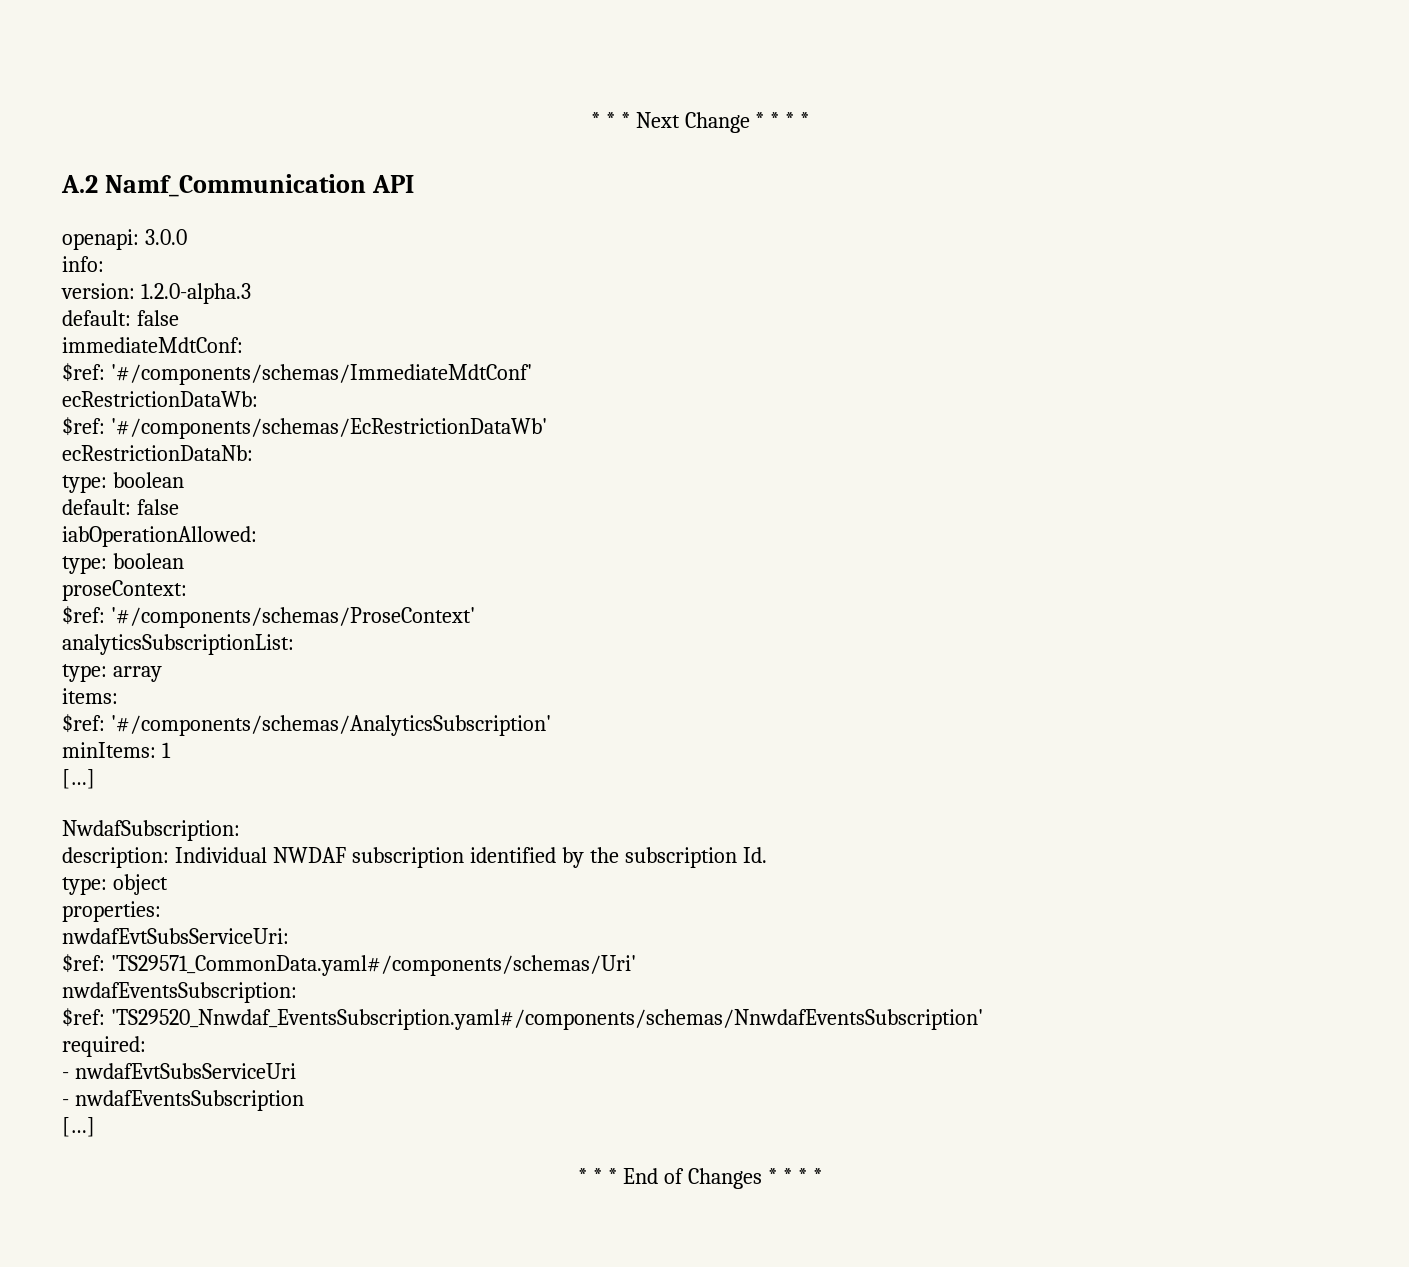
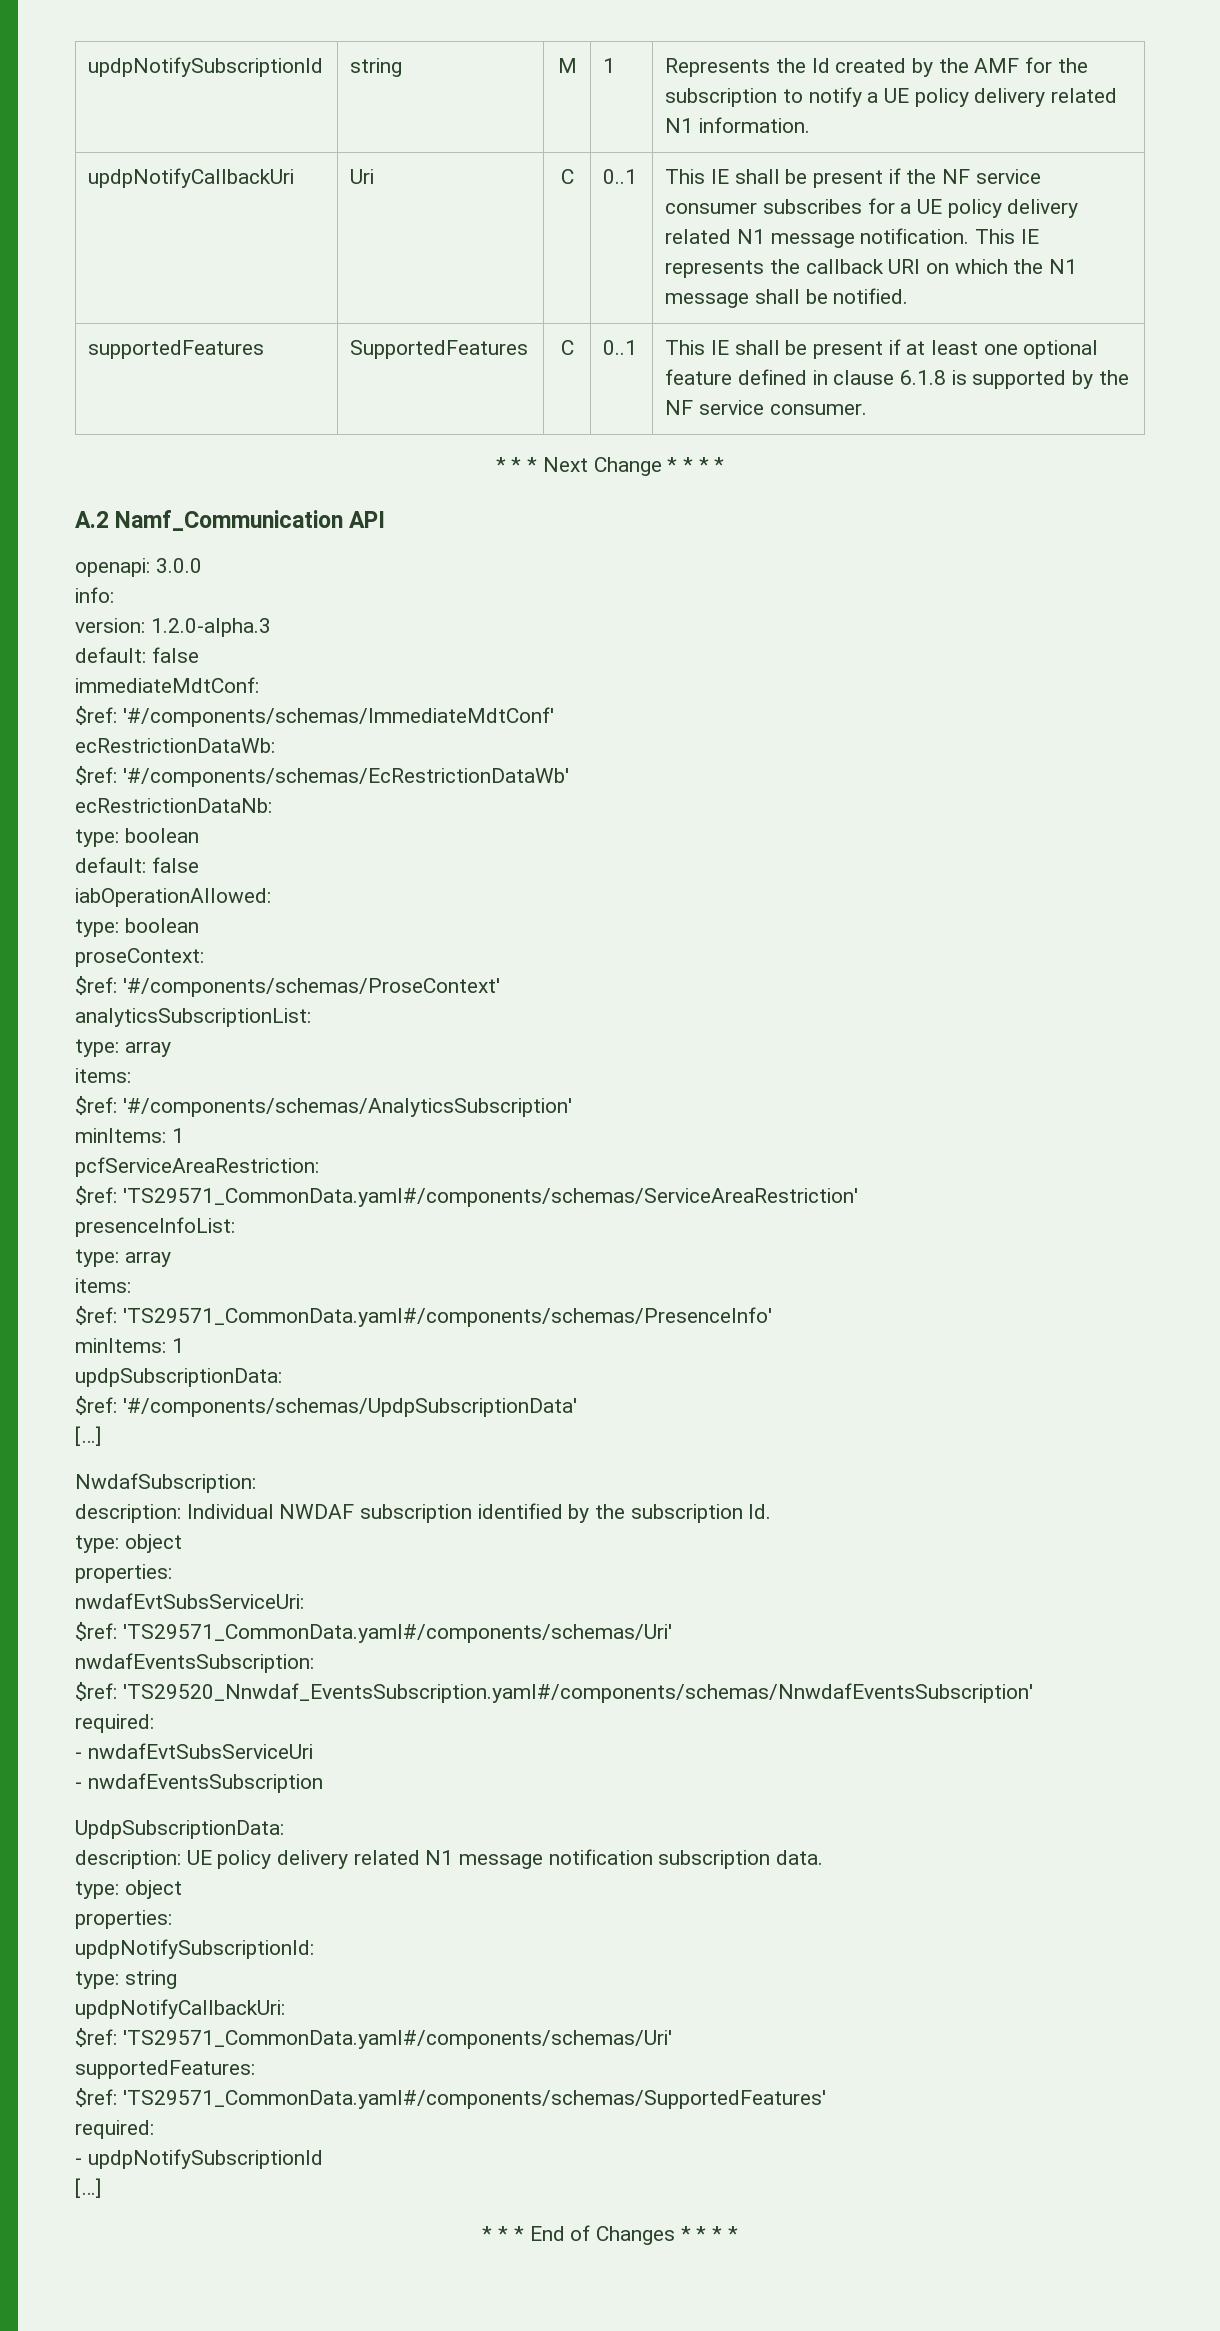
(590, 120) none -> [88,57,324,77] [350,58,403,77] [557,58,577,73] [603,58,616,73] [665,57,1088,77] [665,87,1118,107] [665,117,811,133] [88,168,295,188] [350,169,375,184] [560,169,574,184] [603,169,638,184] [665,168,1041,188] [665,198,1079,218] [665,228,1039,248] [665,259,1078,278] [665,288,909,308] [88,340,265,359] [350,340,529,359] [560,340,574,355] [603,340,638,355] [665,339,1099,359] [665,369,1129,389] [665,400,867,415] updpNotifySubscriptionId | string | M | 1 | Represents the Id created by the AMF for the subscription to notify a UE policy delivery related N1 information. // updpNotifyCallbackUri | Uri | C | 0..1 | This IE shall be present if the NF service consumer subscribes for a UE policy delivery related N1 message notification. This IE represents the callback URI on which the N1 message shall be notified. // supportedFeatures | SupportedFeatures | C | 0..1 | This IE shall be present if at least one optional feature defined in clause 6.1.8 is supported by the NF service consumer. //
(171, 750) none -> [75,1157,319,1177] [75,1186,858,1207] [75,1217,235,1237] [75,1249,171,1267] [75,1278,131,1293] [75,1306,772,1327] [75,1338,184,1353] [75,1368,282,1387] [75,1396,577,1417] // pcfServiceAreaRestriction: // $ref: 'TS29571_CommonData.yaml#/components/schemas/ServiceAreaRestriction' // presenceInfoList: // type: array // items: // $ref: 'TS29571_CommonData.yaml#/components/schemas/PresenceInfo' // minItems: 1 // updpSubscriptionData: // $ref: '#/components/schemas/UpdpSubscriptionData'
(304, 1100) none -> [75,1820,284,1839] [75,1849,824,1869] [75,1880,182,1899] [75,1910,172,1929] [75,1939,314,1959] [75,1970,177,1989] [75,1999,285,2019] [75,2028,672,2049] [75,2060,255,2079] [75,2088,826,2109] [75,2120,154,2139] [75,2149,323,2169] // UpdpSubscriptionData: // description: UE policy delivery related N1 message notification subscription data. // type: object // properties: // updpNotifySubscriptionId: // type: string // updpNotifyCallbackUri: // $ref: 'TS29571_CommonData.yaml#/components/schemas/Uri' // supportedFeatures: // $ref: 'TS29571_CommonData.yaml#/components/schemas/SupportedFeatures' // required: // - updpNotifySubscriptionId

